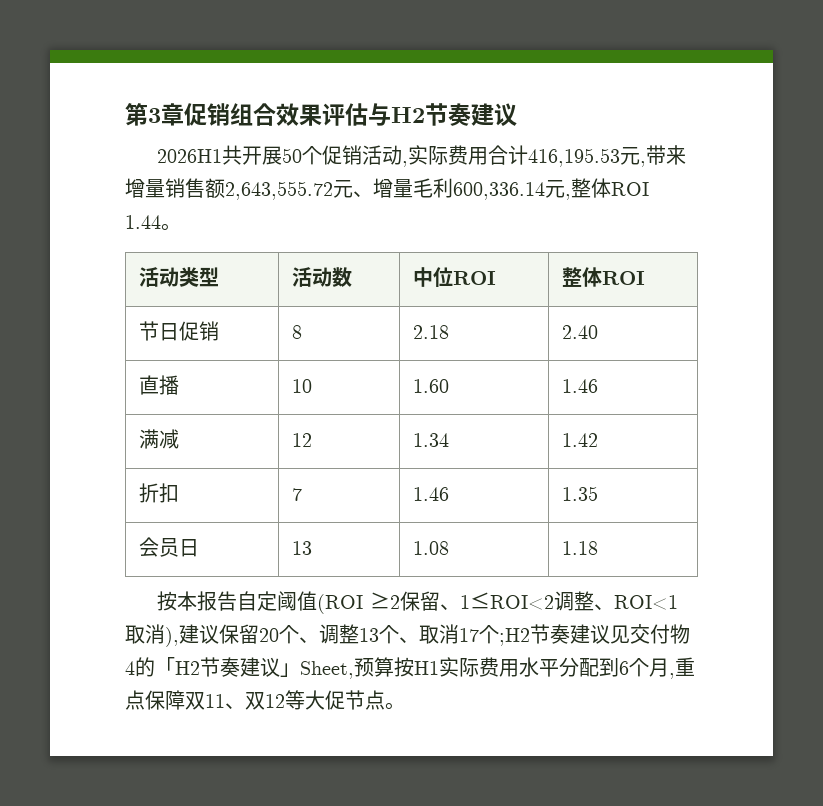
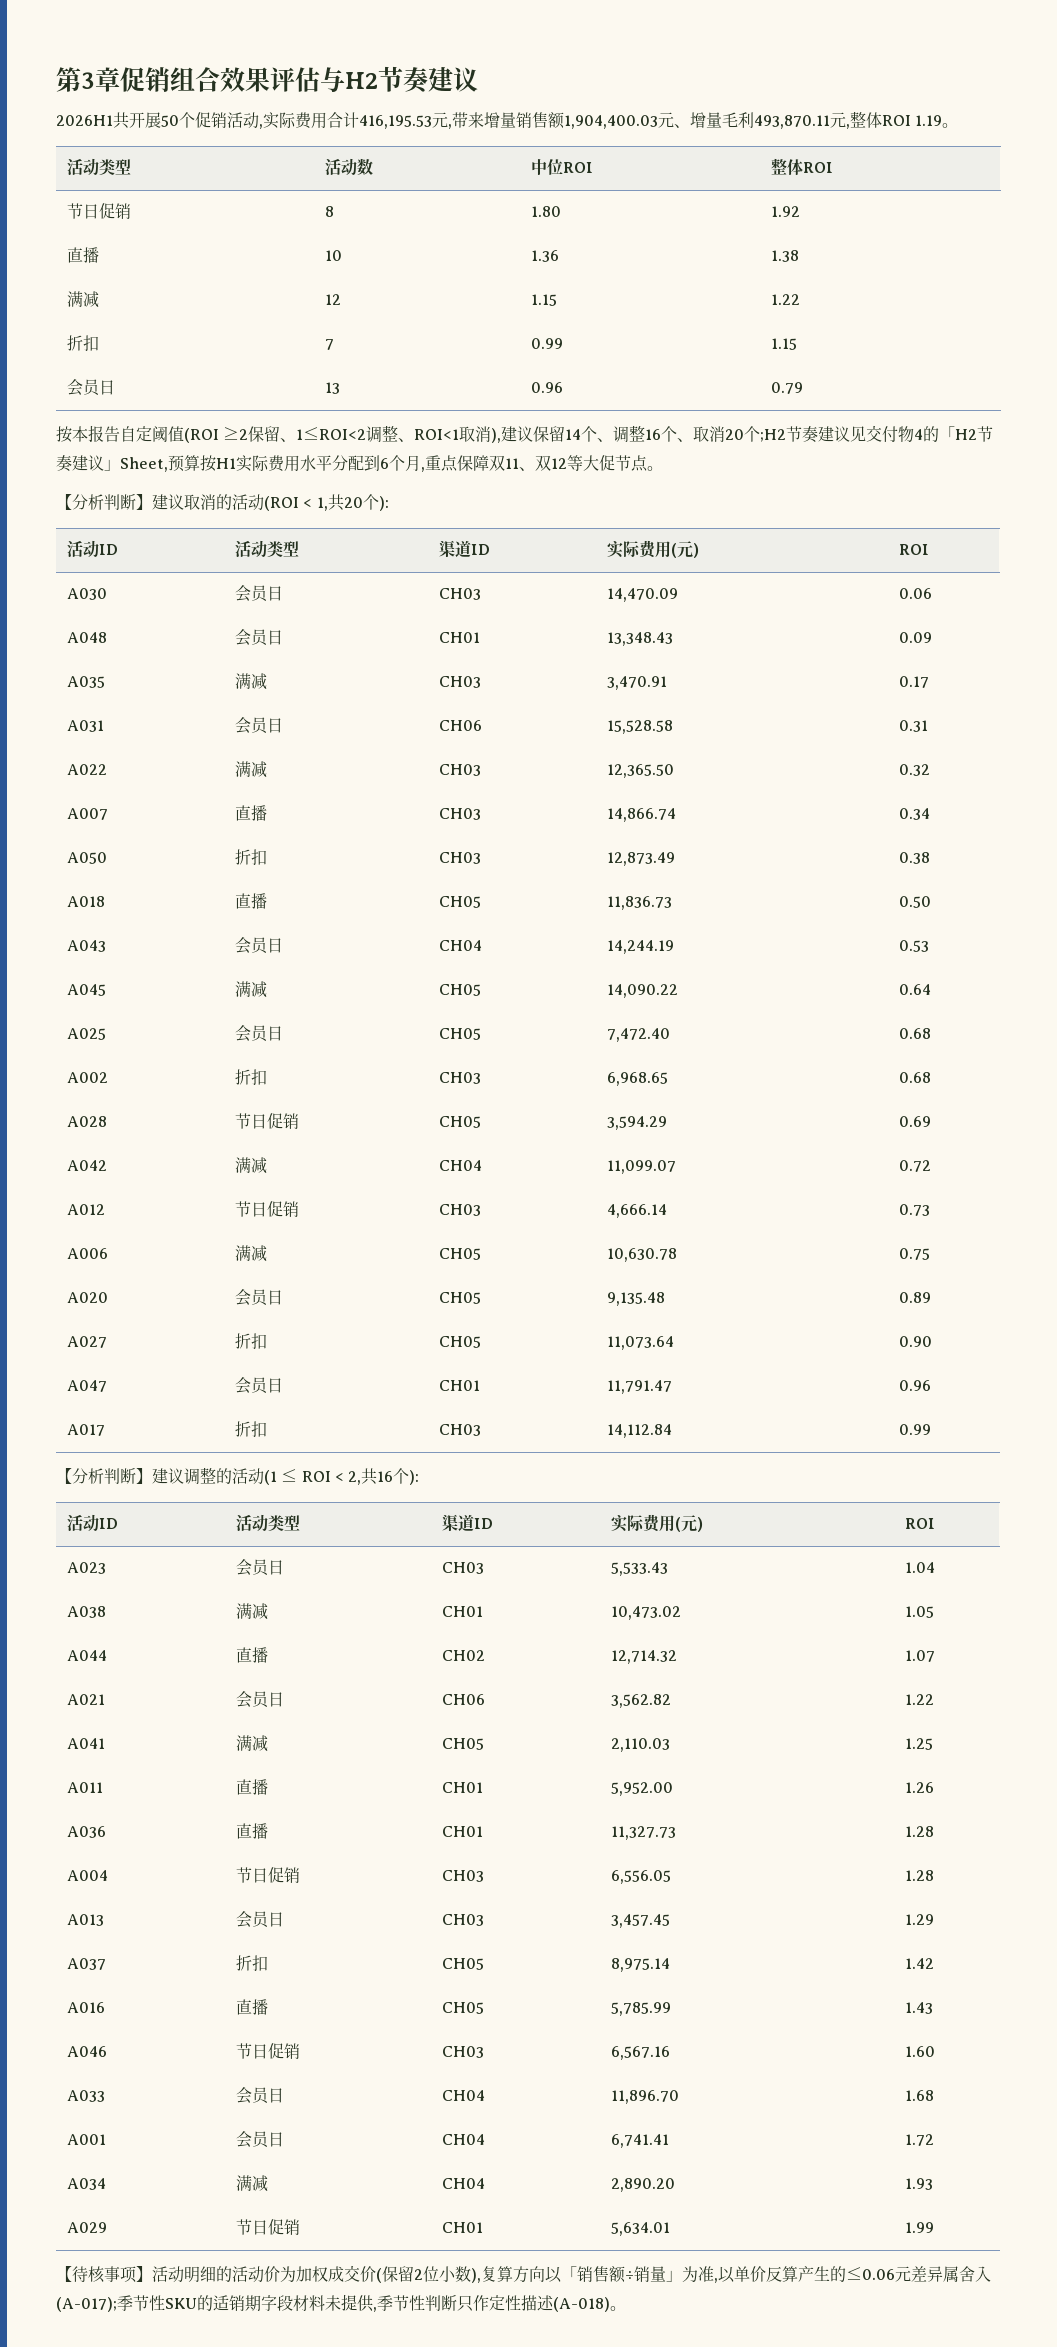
[225,181,333,200] 2,643,555.72 -> [564,115,658,129] 1,904,400.03
[453,182,545,200] 600,336.14 -> [754,115,830,129] 493,870.11
[125,215,161,229] 1.44 -> [915,115,943,126] 1.19
[412,325,449,339] [561,325,598,339] 2.18 | 2.40 -> [531,206,562,217] [771,206,801,217] 1.80 | 1.92
[412,379,449,393] [561,379,598,393] 1.60 | 1.46 -> [531,250,560,262] [771,250,800,262] 1.36 | 1.38
[412,433,449,447] [561,433,598,447] 1.34 | 1.42 -> [531,294,558,306] [771,294,801,305] 1.15 | 1.22
[412,487,449,501] [561,486,598,501] 1.46 | 1.35 -> [531,338,564,349] [771,338,798,350] 0.99 | 1.15
[412,541,449,555] [561,541,598,555] 1.08 | 1.18 -> [531,382,564,393] [771,382,804,394] 0.96 | 0.79
[259,628,279,642] 20 -> [565,429,582,440] 14
[359,628,379,642] 13 -> [645,429,662,440] 16
[459,628,479,642] 17 -> [725,429,745,440] 20
(405, 706) none -> [56,494,389,511] [67,540,119,558] [235,540,300,558] [439,540,491,558] [607,540,700,558] [899,544,930,555] [67,588,108,600] [235,585,284,602] [439,588,482,600] [607,588,679,602] [899,588,933,599] [67,632,108,643] [235,629,284,646] [439,632,481,643] [607,632,674,646] [899,632,933,643] [67,676,106,688] [235,673,268,690] [439,676,482,688] [607,676,668,690] [899,676,930,688] [67,720,105,732] [235,717,284,734] [439,720,483,731] [607,720,674,734] [899,720,929,732] [67,764,108,775] [235,761,268,778] [439,764,482,776] [607,764,675,778] [899,764,931,776] [67,808,109,820] [235,805,268,821] [439,808,482,820] [607,808,677,822] [899,808,931,820] [67,852,108,864] [235,849,268,865] [439,852,482,864] [607,852,676,866] [899,852,931,864] [67,896,106,907] [235,893,268,909] [439,896,482,908] [607,896,673,910] [899,896,932,908] [67,940,107,952] [235,937,284,954] [439,940,483,951] [607,940,675,954] [899,940,930,952] [67,984,107,996] [235,981,268,998] [439,984,482,996] [607,984,679,998] [899,984,932,995] [67,1028,107,1040] [235,1025,284,1042] [439,1028,482,1040] [607,1028,671,1042] [899,1028,932,1039] [67,1072,109,1083] [235,1069,268,1085] [439,1072,482,1084] [607,1072,669,1086] [899,1072,932,1083] [67,1116,108,1127] [235,1113,300,1129] [439,1116,482,1128] [607,1116,668,1130] [899,1116,932,1127] [67,1160,108,1171] [235,1157,268,1174] [439,1160,483,1171] [607,1160,677,1174] [899,1160,932,1172] [67,1204,106,1215] [235,1201,300,1217] [439,1204,482,1216] [607,1204,668,1218] [899,1204,931,1216] [67,1248,109,1259] [235,1245,268,1262] [439,1248,482,1260] [607,1248,678,1262] [899,1248,931,1260] [67,1292,109,1303] [235,1289,284,1306] [439,1292,482,1304] [607,1292,666,1306] [899,1292,932,1303] [67,1336,108,1348] [235,1333,268,1349] [439,1336,482,1348] [607,1336,675,1350] [899,1336,933,1347] [67,1380,108,1392] [235,1377,284,1394] [439,1380,481,1391] [607,1380,673,1394] [899,1380,932,1391] [67,1424,106,1436] [235,1421,268,1437] [439,1424,482,1436] [607,1424,673,1438] [899,1424,932,1435] [56,1467,420,1485] [67,1514,119,1532] [236,1514,301,1532] [442,1514,494,1532] [611,1514,704,1532] [905,1518,936,1529] [67,1562,107,1574] [236,1559,285,1576] [442,1562,485,1574] [611,1562,669,1576] [905,1562,936,1573] [67,1606,107,1618] [236,1603,269,1620] [442,1606,484,1617] [611,1606,682,1620] [905,1606,935,1618] [67,1650,108,1661] [236,1647,269,1663] [442,1650,486,1661] [611,1650,678,1664] [905,1650,936,1662] [67,1694,106,1705] [236,1691,285,1708] [442,1694,486,1705] [611,1694,672,1708] [905,1694,935,1705] [67,1738,106,1749] [236,1735,269,1752] [442,1738,485,1750] [611,1738,671,1752] [905,1738,934,1750] [67,1782,104,1793] [236,1779,269,1795] [442,1782,484,1793] [611,1782,674,1796] [905,1782,935,1793] [67,1826,107,1838] [236,1823,269,1839] [442,1826,484,1837] [611,1826,677,1840] [905,1826,935,1837] [67,1870,109,1881] [236,1867,301,1883] [442,1870,485,1882] [611,1870,672,1884] [905,1870,935,1881] [67,1914,105,1926] [236,1911,285,1928] [442,1914,485,1926] [611,1914,671,1928] [905,1914,935,1925] [67,1958,107,1970] [236,1955,269,1971] [442,1958,485,1970] [611,1958,671,1972] [905,1958,935,1969] [67,2002,106,2013] [236,1999,269,2015] [442,2002,485,2014] [611,2002,672,2016] [905,2002,934,2014] [67,2046,108,2057] [236,2043,301,2059] [442,2046,485,2058] [611,2046,671,2060] [905,2046,936,2057] [67,2090,106,2102] [236,2087,285,2104] [442,2090,486,2101] [611,2090,680,2104] [905,2090,935,2101] [67,2134,107,2145] [236,2131,285,2148] [442,2134,486,2145] [611,2134,670,2148] [905,2134,935,2146] [67,2178,107,2190] [236,2175,269,2192] [442,2178,486,2189] [611,2178,676,2192] [905,2178,934,2190] [67,2222,108,2233] [236,2219,301,2235] [442,2222,484,2233] [611,2222,671,2236] [905,2222,935,2233] [56,2265,991,2283] [56,2294,626,2312] // 【分析判断】建议取消的活动(ROI < 1,共20个): // 活动ID | 活动类型 | 渠道ID | 实际费用(元) | ROI // A030 | 会员日 | CH03 | 14,470.09 | 0.06 // A048 | 会员日 | CH01 | 13,348.43 | 0.09 // A035 | 满减 | CH03 | 3,470.91 | 0.17 // A031 | 会员日 | CH06 | 15,528.58 | 0.31 // A022 | 满减 | CH03 | 12,365.50 | 0.32 // A007 | 直播 | CH03 | 14,866.74 | 0.34 // A050 | 折扣 | CH03 | 12,873.49 | 0.38 // A018 | 直播 | CH05 | 11,836.73 | 0.50 // A043 | 会员日 | CH04 | 14,244.19 | 0.53 // A045 | 满减 | CH05 | 14,090.22 | 0.64 // A025 | 会员日 | CH05 | 7,472.40 | 0.68 // A002 | 折扣 | CH03 | 6,968.65 | 0.68 // A028 | 节日促销 | CH05 | 3,594.29 | 0.69 // A042 | 满减 | CH04 | 11,099.07 | 0.72 // A012 | 节日促销 | CH03 | 4,666.14 | 0.73 // A006 | 满减 | CH05 | 10,630.78 | 0.75 // A020 | 会员日 | CH05 | 9,135.48 | 0.89 // A027 | 折扣 | CH05 | 11,073.64 | 0.90 // A047 | 会员日 | CH01 | 11,791.47 | 0.96 // A017 | 折扣 | CH03 | 14,112.84 | 0.99 // 【分析判断】建议调整的活动(1 ≤ ROI < 2,共16个): // 活动ID | 活动类型 | 渠道ID | 实际费用(元) | ROI // A023 | 会员日 | CH03 | 5,533.43 | 1.04 // A038 | 满减 | CH01 | 10,473.02 | 1.05 // A044 | 直播 | CH02 | 12,714.32 | 1.07 // A021 | 会员日 | CH06 | 3,562.82 | 1.22 // A041 | 满减 | CH05 | 2,110.03 | 1.25 // A011 | 直播 | CH01 | 5,952.00 | 1.26 // A036 | 直播 | CH01 | 11,327.73 | 1.28 // A004 | 节日促销 | CH03 | 6,556.05 | 1.28 // A013 | 会员日 | CH03 | 3,457.45 | 1.29 // A037 | 折扣 | CH05 | 8,975.14 | 1.42 // A016 | 直播 | CH05 | 5,785.99 | 1.43 // A046 | 节日促销 | CH03 | 6,567.16 | 1.60 // A033 | 会员日 | CH04 | 11,896.70 | 1.68 // A001 | 会员日 | CH04 | 6,741.41 | 1.72 // A034 | 满减 | CH04 | 2,890.20 | 1.93 // A029 | 节日促销 | CH01 | 5,634.01 | 1.99 // 【待核事项】活动明细的活动价为加权成交价(保留2位小数),复算方向以「销售额÷销量」为准,以单价反算产生的≤0.06元差异属舍入(A-017);季节性SKU的适销期字段材料未提供,季节性判断只作定性描述(A-018)。

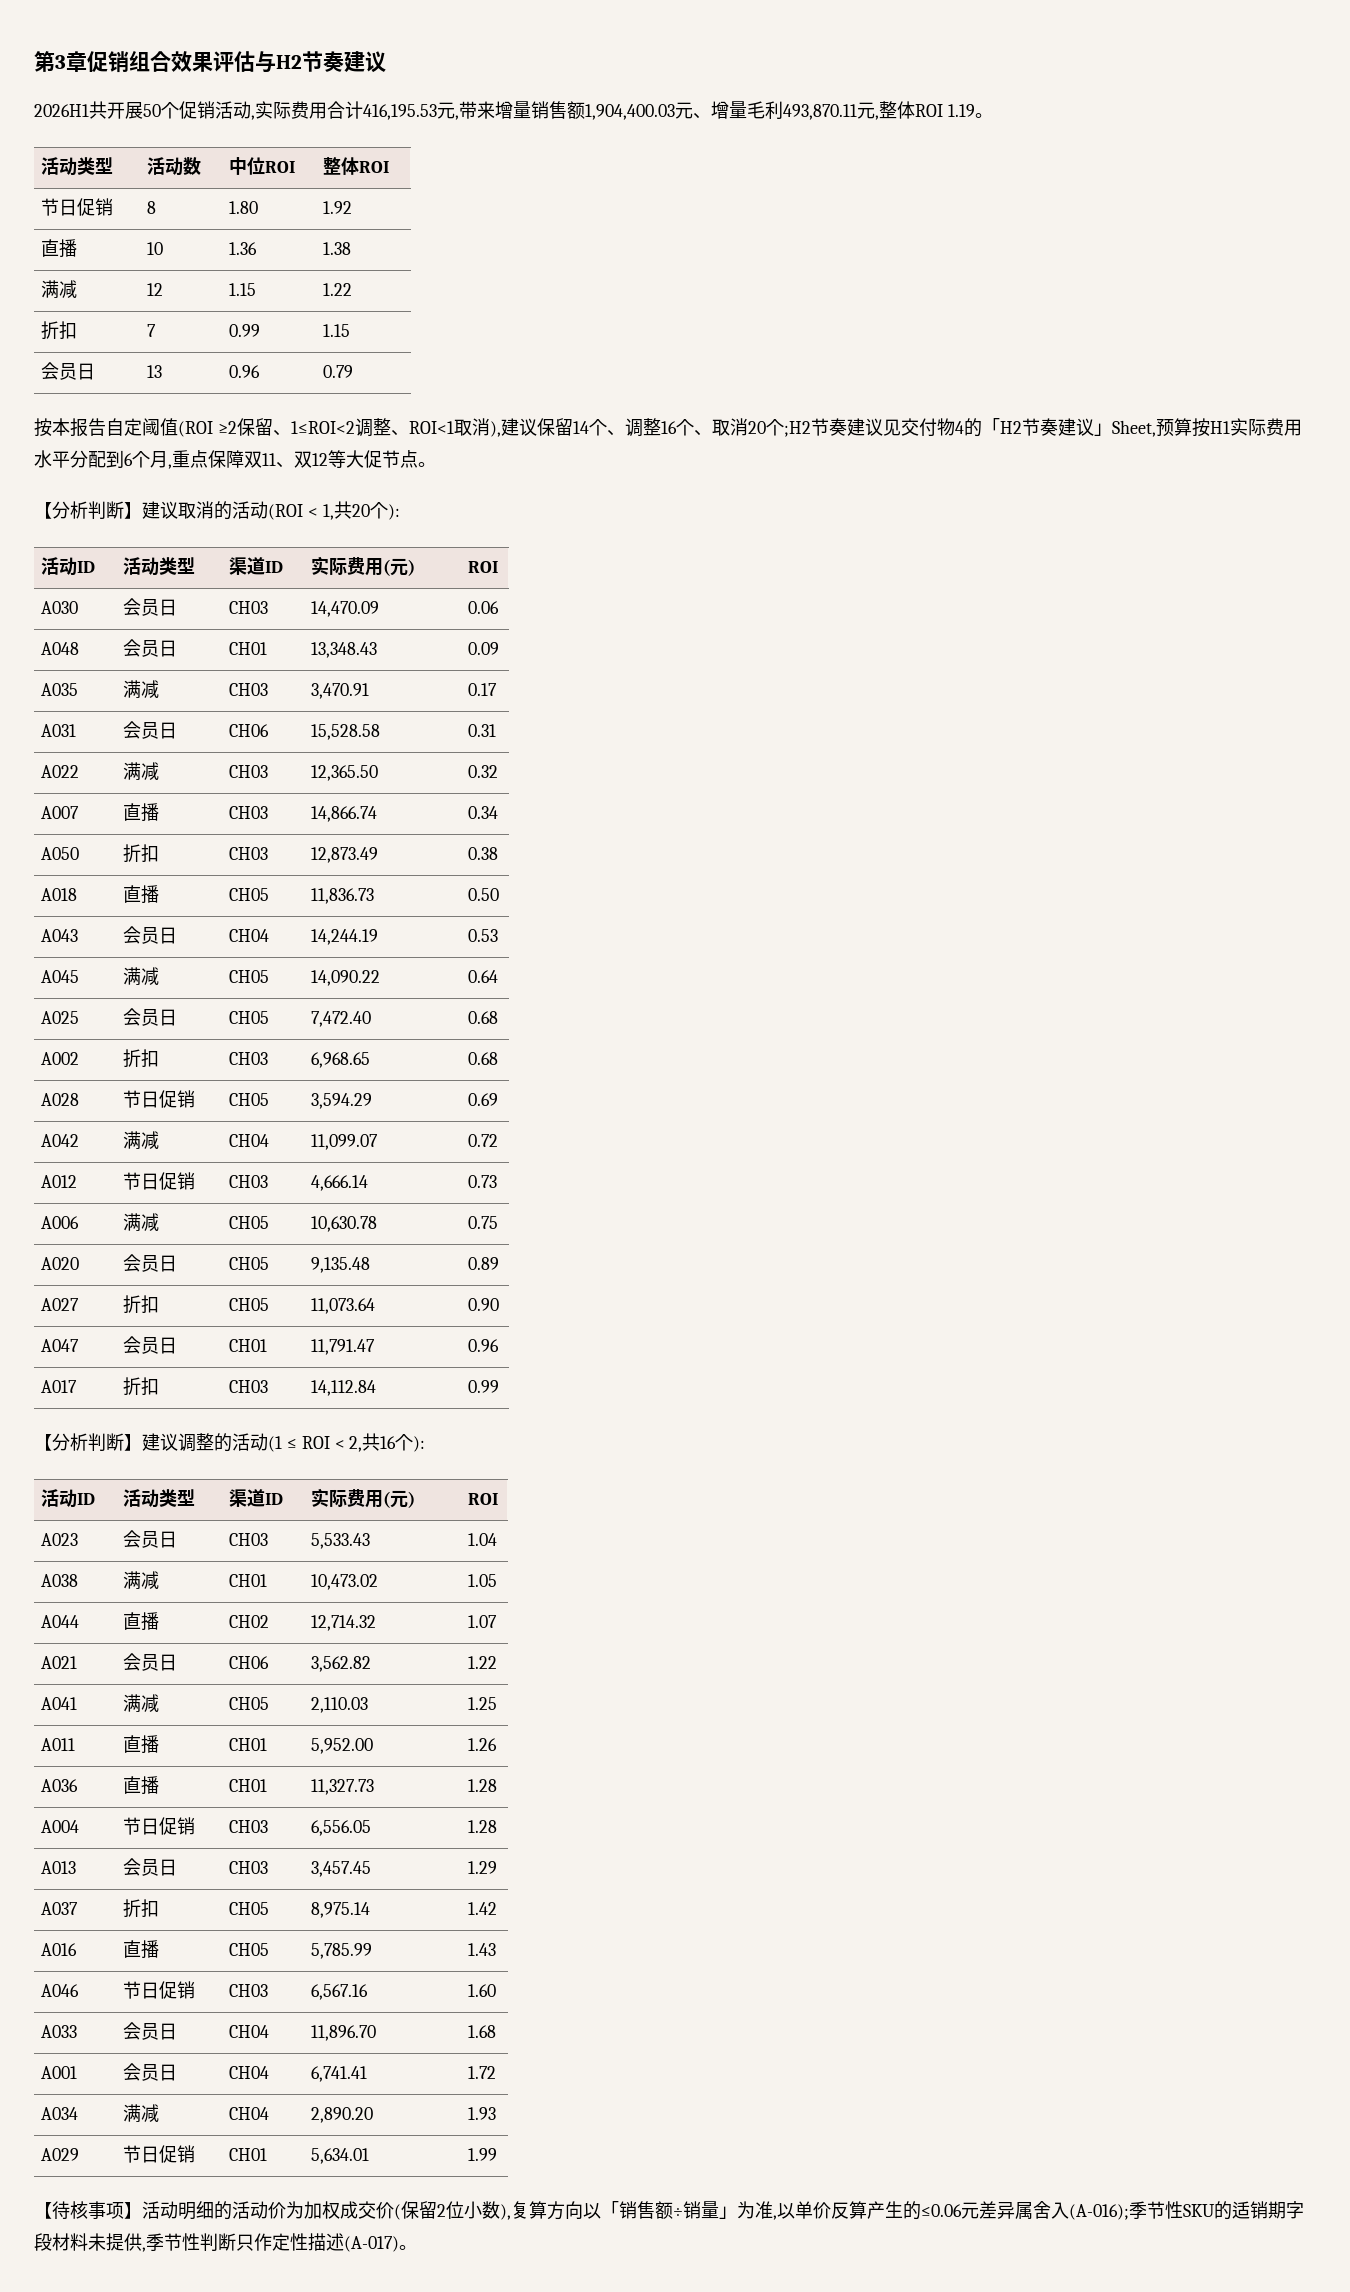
[56,2297,117,2312] (A-017); -> [1069,2204,1129,2220] (A-016);
[553,2297,610,2312] (A-018) -> [344,2236,399,2252] (A-017)

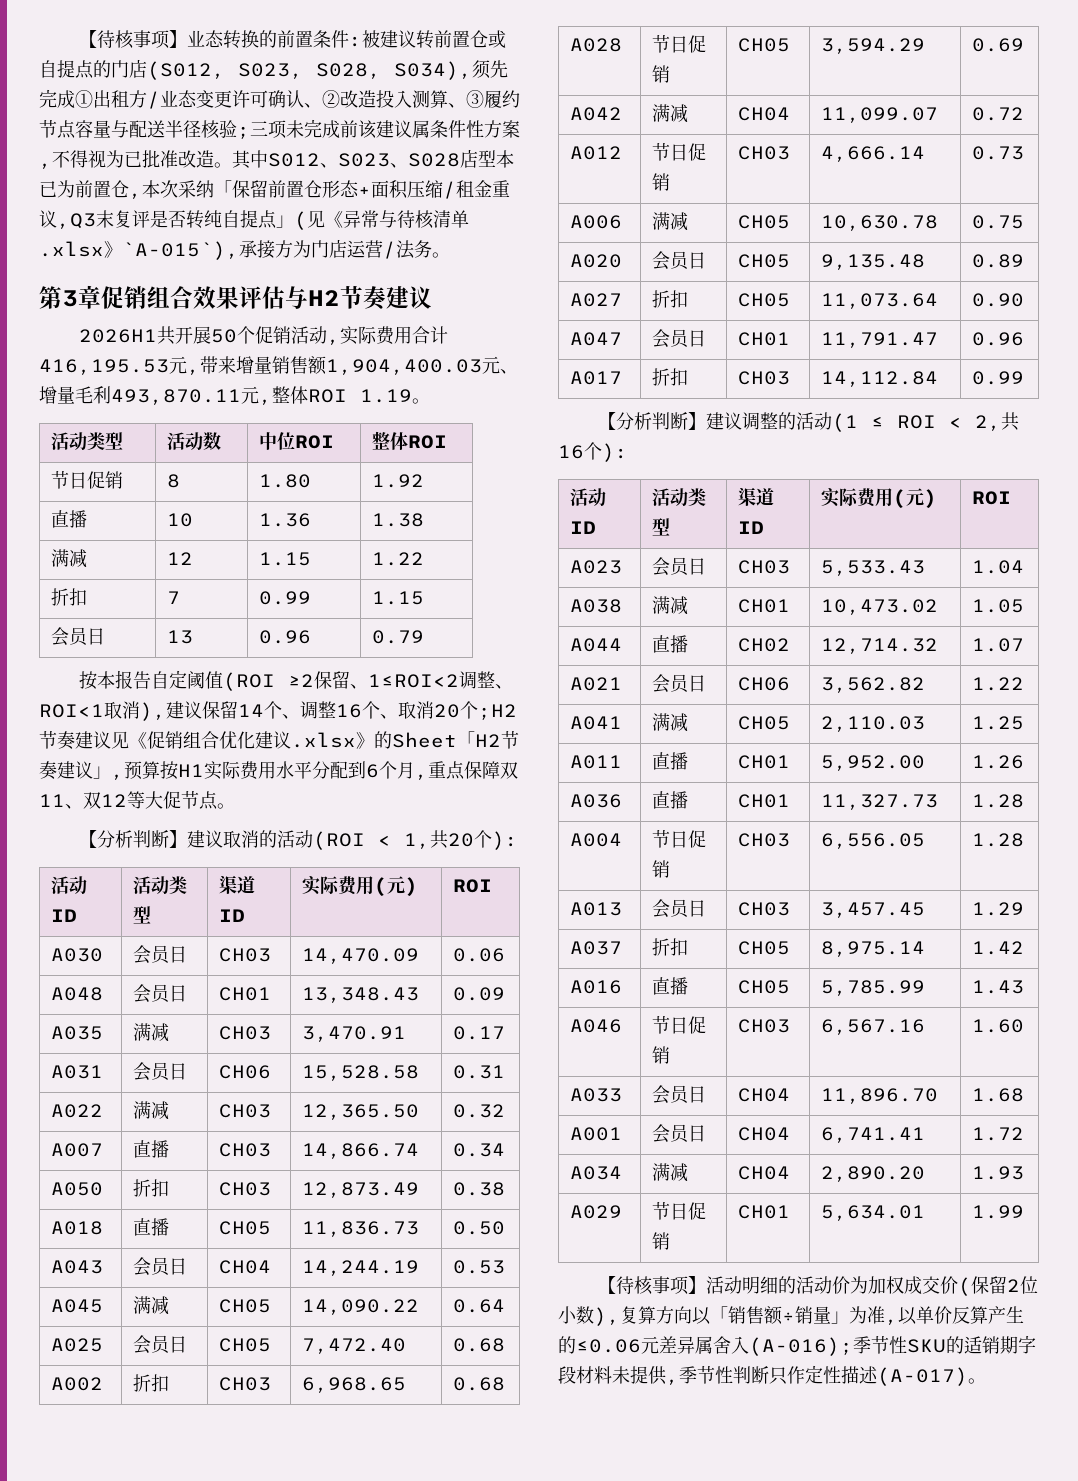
(34, 61) none -> [78,30,506,49] [39,59,508,80] [39,89,520,109] [39,119,520,139] [39,149,514,169] [39,180,510,199] [39,210,469,230] [39,239,450,260] 【待核事项】业态转换的前置条件:被建议转前置仓或自提点的门店(S012, S023, S028, S034),须先完成①出租方/业态变更许可确认、②改造投入测算、③履约节点容量与配送半径核验;三项未完成前该建议属条件性方案,不得视为已批准改造。其中S012、S023、S028店型本已为前置仓,本次采纳「保留前置仓形态+面积压缩/租金重议,Q3末复评是否转纯自提点」(见《异常与待核清单.xlsx》`A-015`),承接方为门店运营/法务。 //
[900,418,982,437] 交付物4的 -> [129,731,457,749] 《促销组合优化建议.xlsx》的Sheet
[1111,420,1156,437] Sheet, -> [111,774,124,780] ,

